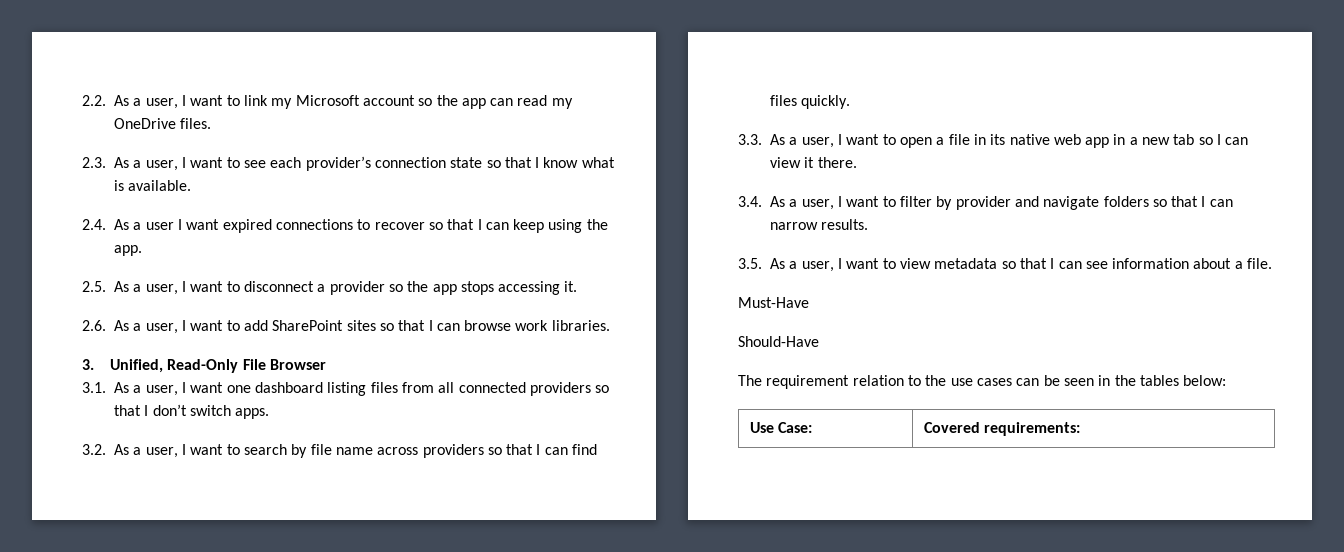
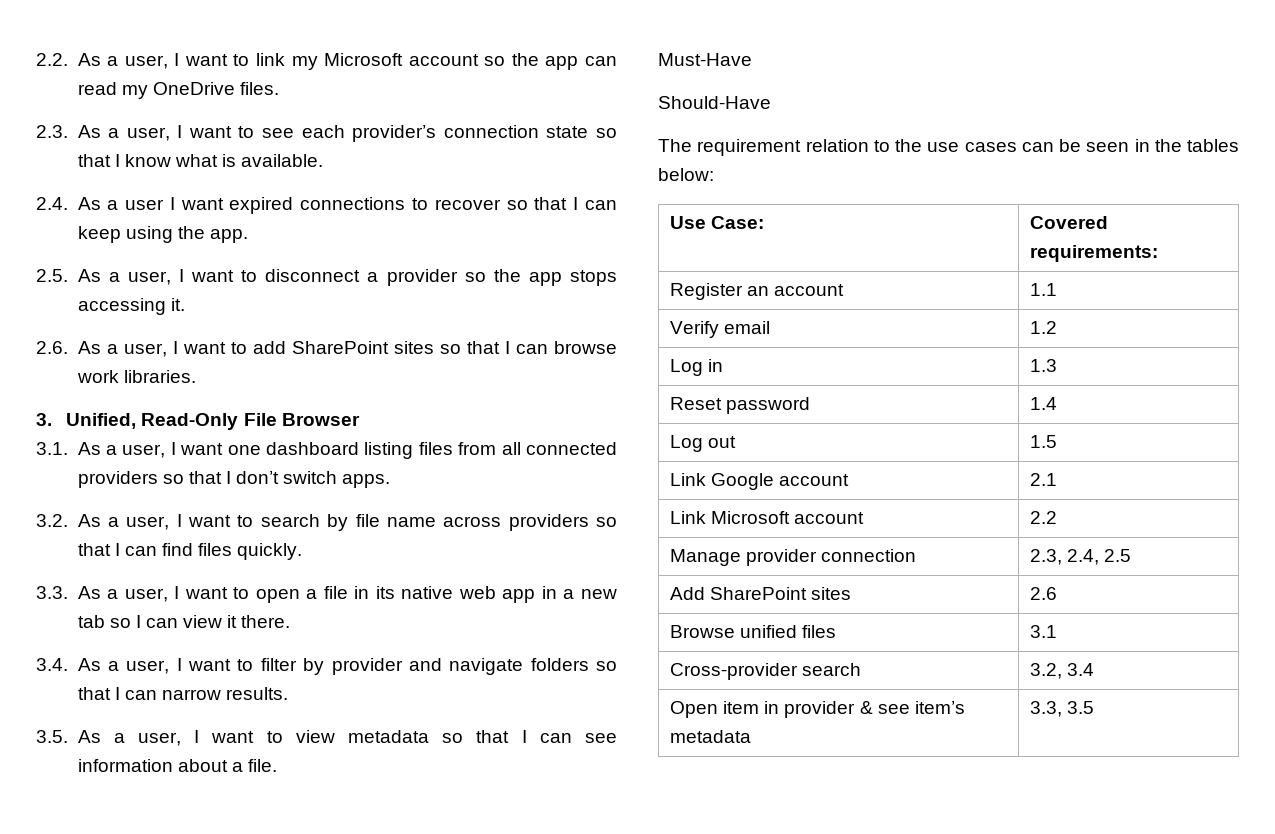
(1080, 429) none -> [670,283,845,300] [1030,283,1058,296] [670,321,771,338] [1030,321,1058,334] [670,359,724,376] [1030,359,1058,372] [670,397,811,414] [1030,397,1058,410] [670,435,737,452] [1030,435,1058,448] [670,473,850,490] [1030,473,1058,486] [670,511,865,524] [1030,511,1058,524] [670,549,917,566] [1030,549,1132,565] [670,587,852,600] [1030,587,1058,600] [670,625,837,638] [1030,625,1058,638] [670,663,862,680] [1030,663,1095,679] [670,701,965,718] [670,730,752,743] [1030,701,1095,717] // Register an account | 1.1 // Verify email | 1.2 // Log in | 1.3 // Reset password | 1.4 // Log out | 1.5 // Link Google account | 2.1 // Link Microsoft account | 2.2 // Manage provider connection | 2.3, 2.4, 2.5 // Add SharePoint sites | 2.6 // Browse unified files | 3.1 // Cross-provider search | 3.2, 3.4 // Open item in provider & see item’s metadata | 3.3, 3.5

